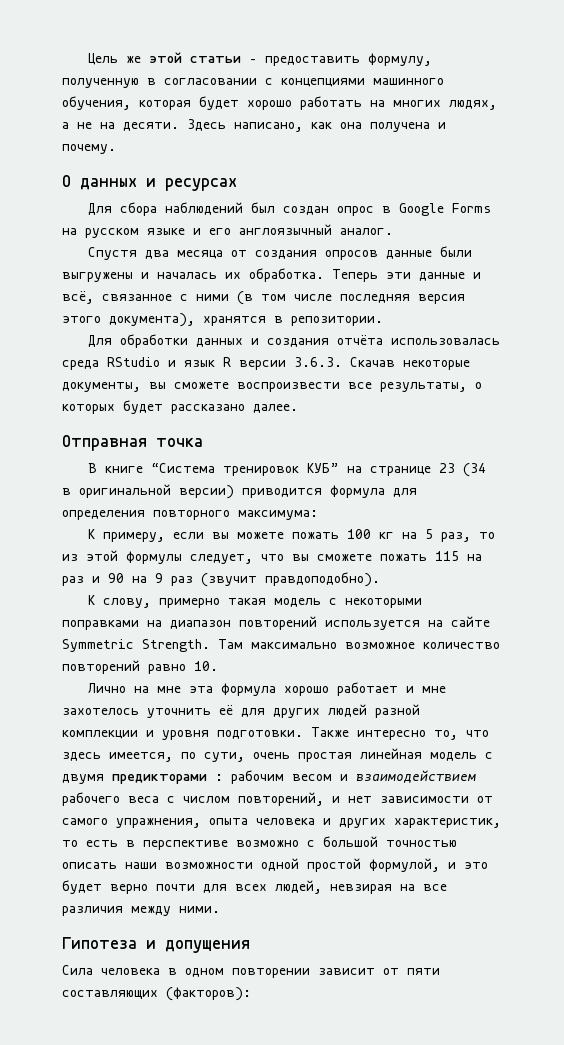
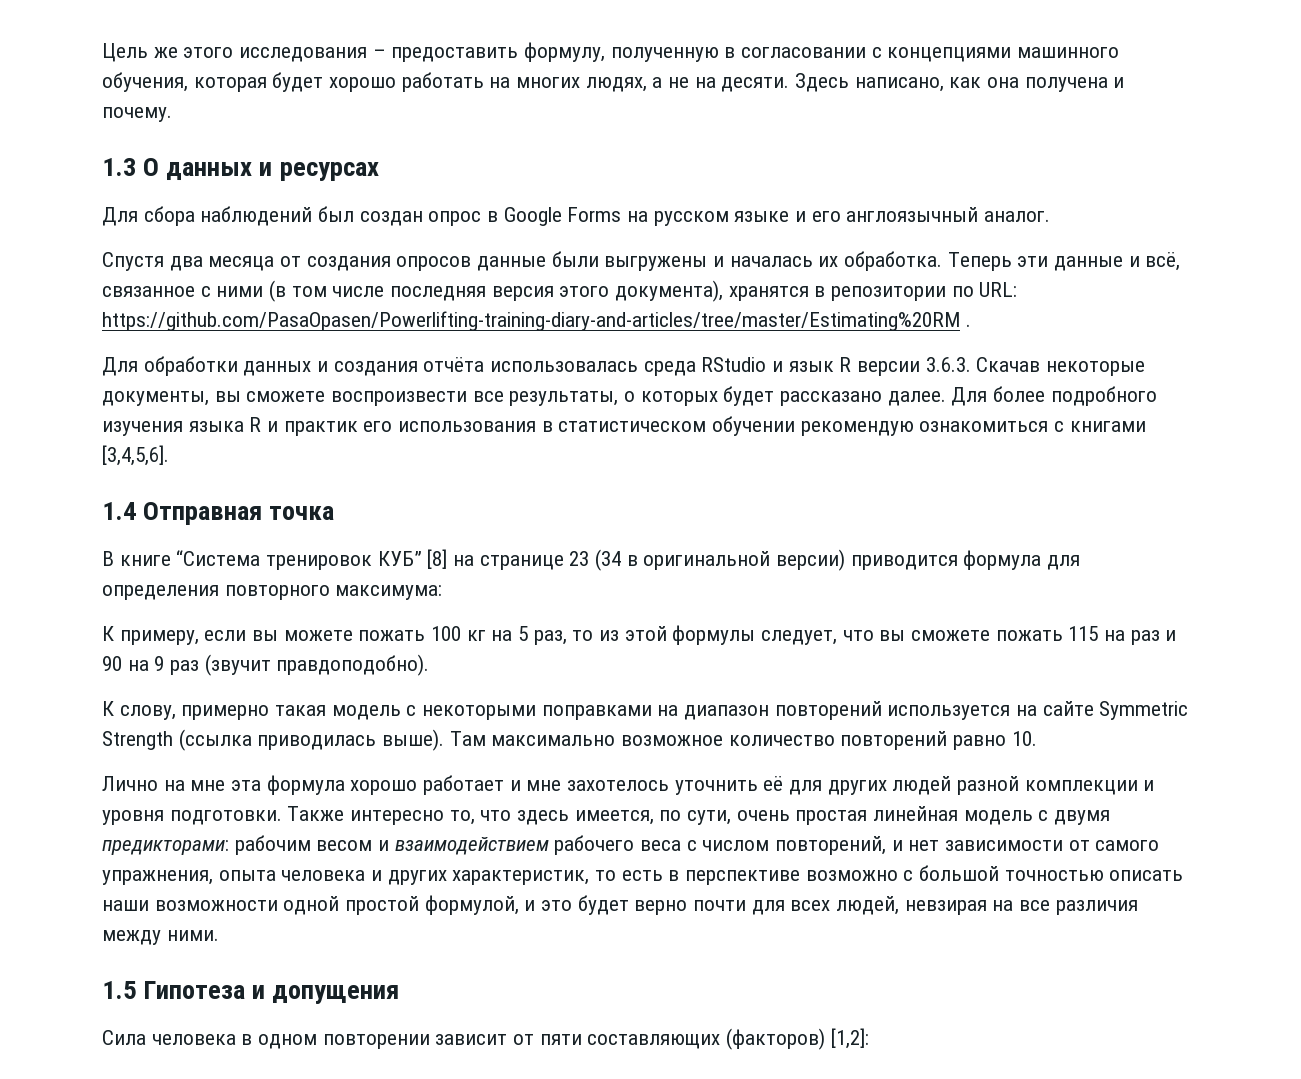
[149,52,242,63] этой статьи -> [183,47,368,62] этого исследования
(116, 149) none -> [102,158,136,176] 1.3
[291,316,383,326] репозитории. -> [831,282,1018,301] [102,311,971,331] репозитории по URL: https://github.com/PasaOpasen/Powerlifting-training-diary-and-articles/tree/master/Estimating%20RM .
(298, 408) // -> [951,386,1157,406] [102,416,1146,436] [102,445,169,466] [102,502,136,520] Для более подробного изучения языка R и практик его использования в статистическом обучении рекомендую ознакомиться с книгами [3,4,5,6]. // 1.4
(340, 468) none -> [427,549,448,569] [8]
[142,639,210,652] Strength. -> [102,729,445,751] Strength (ссылка приводилась выше).
[112,774,223,784] предикторами : -> [102,840,229,855] предикторами:
(220, 909) none -> [102,981,136,999] 1.5
[166,987,251,1001] (факторов): -> [726,1028,869,1050] (факторов) [1,2]:

